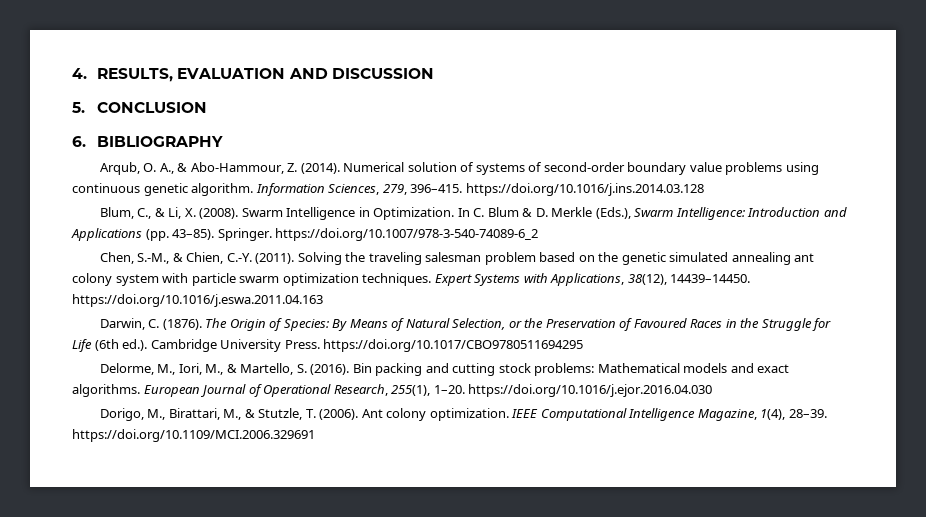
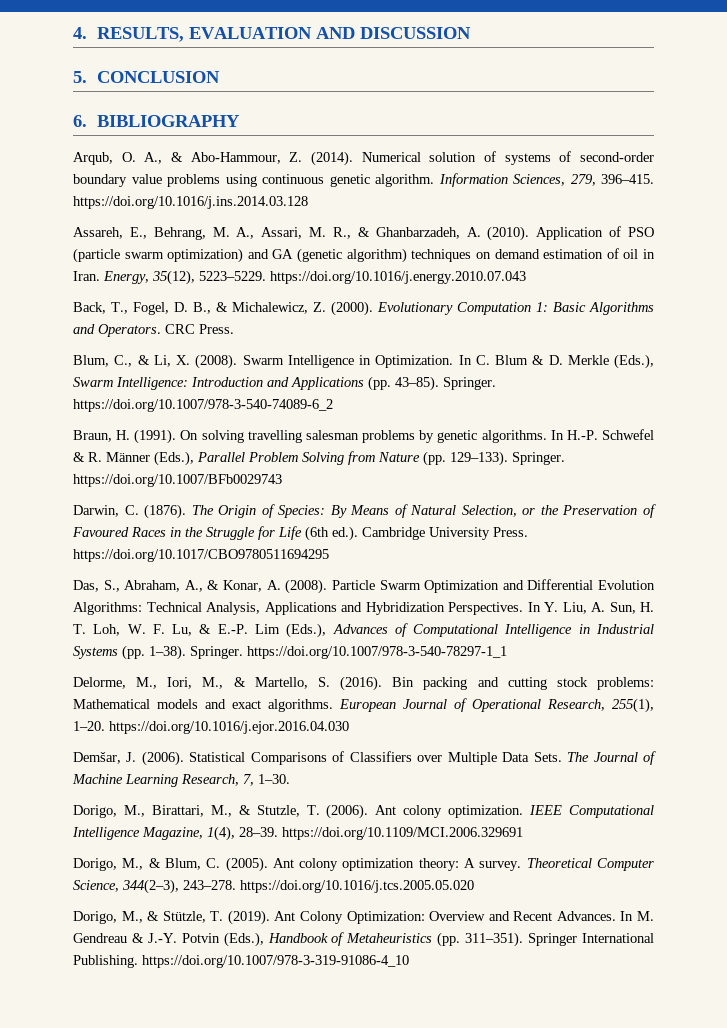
(704, 189) none -> [73,226,654,241] [73,248,656,263] [73,270,526,285] [73,301,654,316] [73,324,234,337] // Assareh, E., Behrang, M. A., Assari, M. R., & Ghanbarzadeh, A. (2010). Application of PSO (particle swarm optimization) and GA (genetic algorithm) techniques on demand estimation of oil in Iran. Energy, 35(12), 5223–5229. https://doi.org/10.1016/j.energy.2010.07.043 // Back, T., Fogel, D. B., & Michalewicz, Z. (2000). Evolutionary Computation 1: Basic Algorithms and Operators. CRC Press.
[99,252,815,265] [72,273,751,286] [72,294,323,307] Chen, S.-M., & Chien, C.-Y. (2011). Solving the traveling salesman problem based on the genetic simulated annealing ant colony system with particle swarm optimization techniques. Expert Systems with Applications, 38(12), 14439–14450. https://doi.org/10.1016/j.eswa.2011.04.163 -> [73,429,654,444] [73,451,565,466] [73,474,282,487] Braun, H. (1991). On solving travelling salesman problems by genetic algorithms. In H.-P. Schwefel & R. Männer (Eds.), Parallel Problem Solving from Nature (pp. 129–133). Springer. https://doi.org/10.1007/BFb0029743
(584, 345) none -> [73,579,656,594] [73,602,654,615] [73,623,654,638] [73,645,507,660] // Das, S., Abraham, A., & Konar, A. (2008). Particle Swarm Optimization and Differential Evolution Algorithms: Technical Analysis, Applications and Hybridization Perspectives. In Y. Liu, A. Sun, H. T. Loh, W. F. Lu, & E.-P. Lim (Eds.), Advances of Computational Intelligence in Industrial Systems (pp. 1–38). Springer. https://doi.org/10.1007/978-3-540-78297-1_1
(713, 390) none -> [73,751,656,766] [72,774,290,787] // Demšar, J. (2006). Statistical Comparisons of Classifiers over Multiple Data Sets. The Journal of Machine Learning Research, 7, 1–30.
(315, 435) none -> [73,857,655,872] [73,879,474,894] [73,910,654,925] [73,932,655,947] [73,955,409,968] // Dorigo, M., & Blum, C. (2005). Ant colony optimization theory: A survey. Theoretical Computer Science, 344(2–3), 243–278. https://doi.org/10.1016/j.tcs.2005.05.020 // Dorigo, M., & Stützle, T. (2019). Ant Colony Optimization: Overview and Recent Advances. In M. Gendreau & J.-Y. Potvin (Eds.), Handbook of Metaheuristics (pp. 311–351). Springer International Publishing. https://doi.org/10.1007/978-3-319-91086-4_10

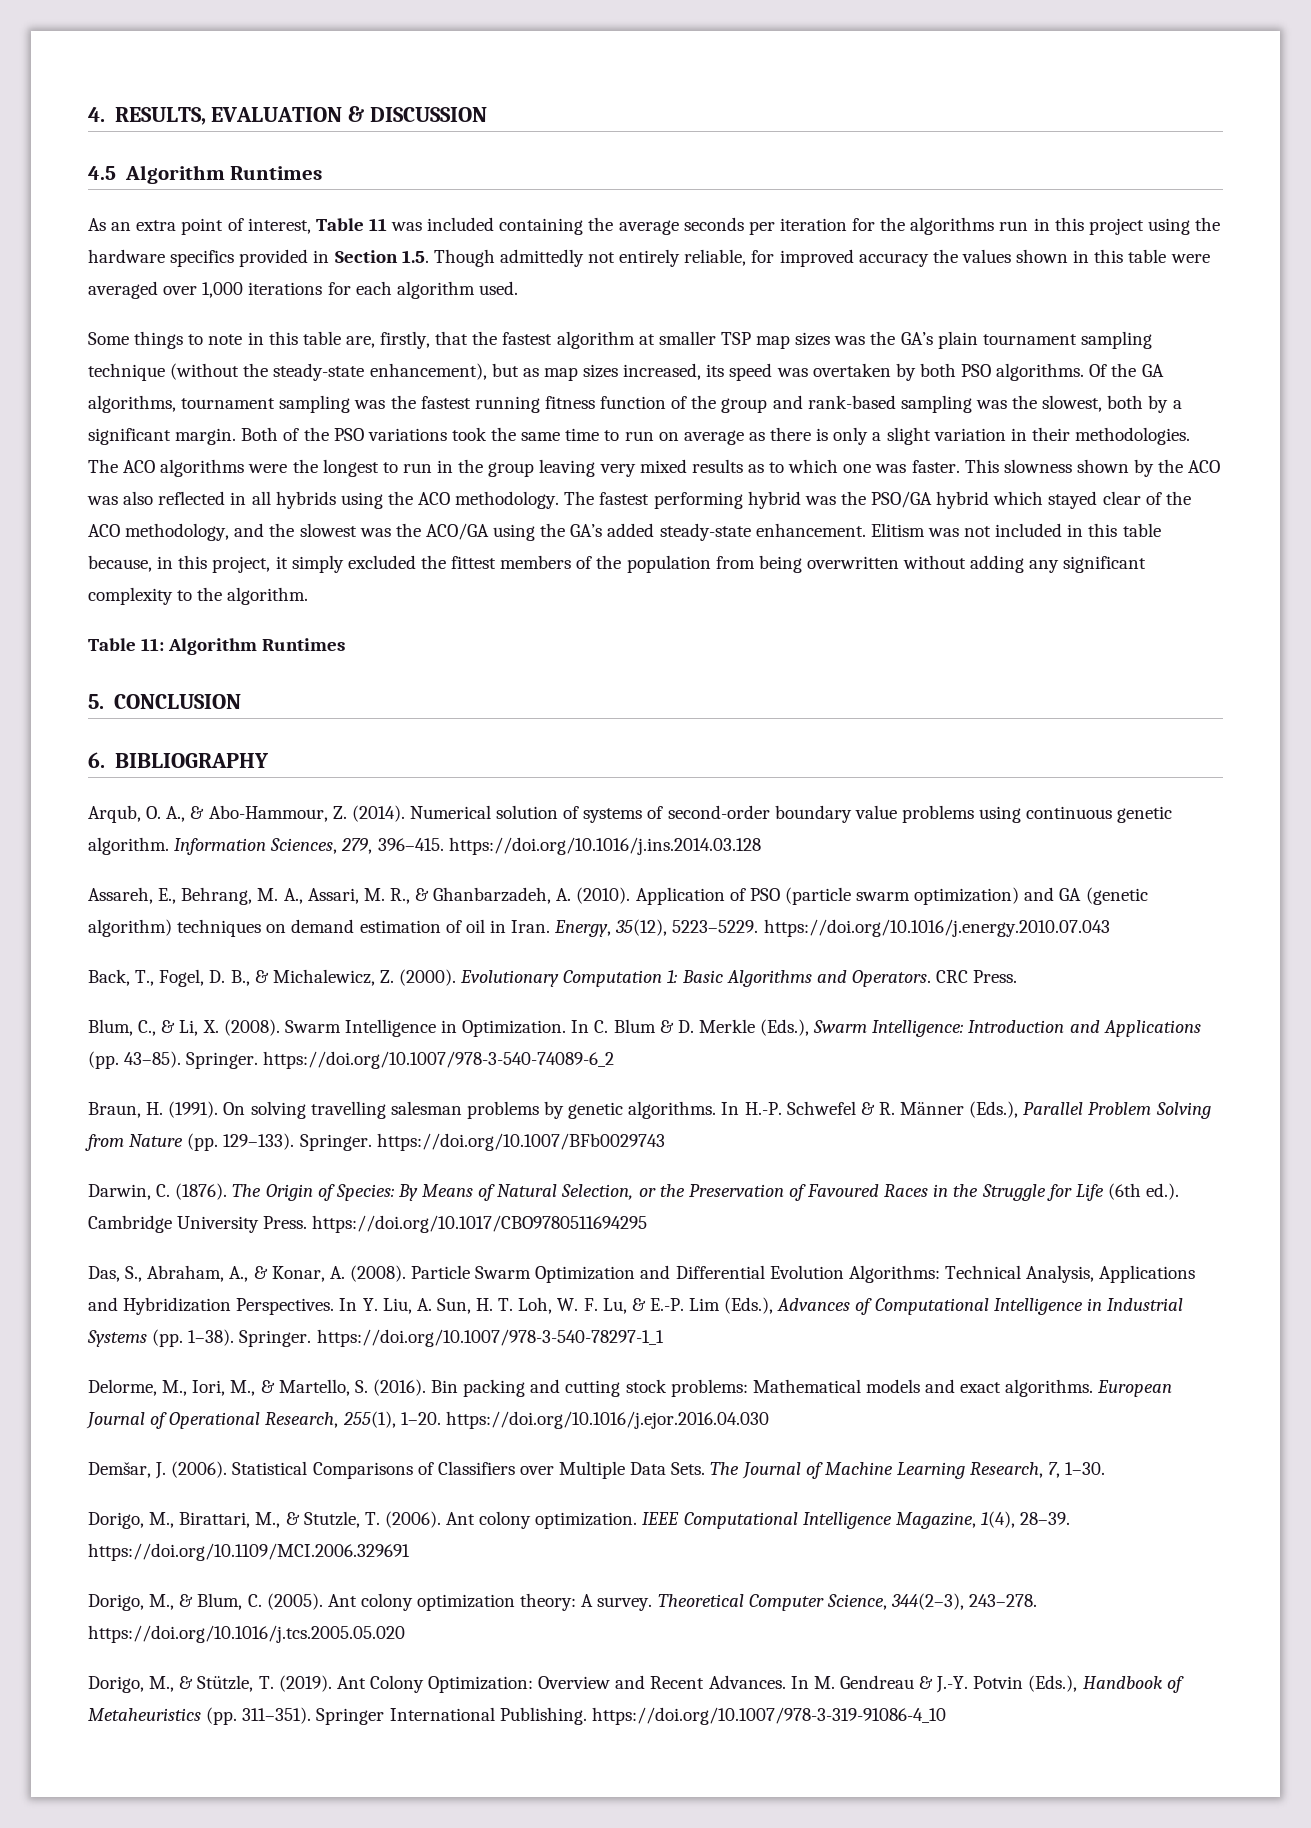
[315,27,355,39] AND -> [348,106,365,122] &
(471, 33) none -> [88,165,323,184] [88,217,1221,235] [88,249,1210,267] [88,281,518,299] [88,331,1152,349] [88,363,1164,381] [88,395,1182,413] [88,427,1191,445] [88,459,1221,477] [87,491,1191,509] [88,523,1161,541] [88,555,1147,573] [88,587,309,605] [88,638,346,655] // 4.5 Algorithm Runtimes // As an extra point of interest, Table 11 was included containing the average seconds per iteration for the algorithms run in this project using the hardware specifics provided in Section 1.5. Though admittedly not entirely reliable, for improved accuracy the values shown in this table were averaged over 1,000 iterations for each algorithm used. // Some things to note in this table are, firstly, that the fastest algorithm at smaller TSP map sizes was the GA’s plain tournament sampling technique (without the steady-state enhancement), but as map sizes increased, its speed was overtaken by both PSO algorithms. Of the GA algorithms, tournament sampling was the fastest running fitness function of the group and rank-based sampling was the slowest, both by a significant margin. Both of the PSO variations took the same time to run on average as there is only a slight variation in their methodologies. The ACO algorithms were the longest to run in the group leaving very mixed results as to which one was faster. This slowness shown by the ACO was also reflected in all hybrids using the ACO methodology. The fastest performing hybrid was the PSO/GA hybrid which stayed clear of the ACO methodology, and the slowest was the ACO/GA using the GA’s added steady-state enhancement. Elitism was not included in this table because, in this project, it simply excluded the fittest members of the population from being overwritten without adding any significant complexity to the algorithm. // Table 11: Algorithm Runtimes

